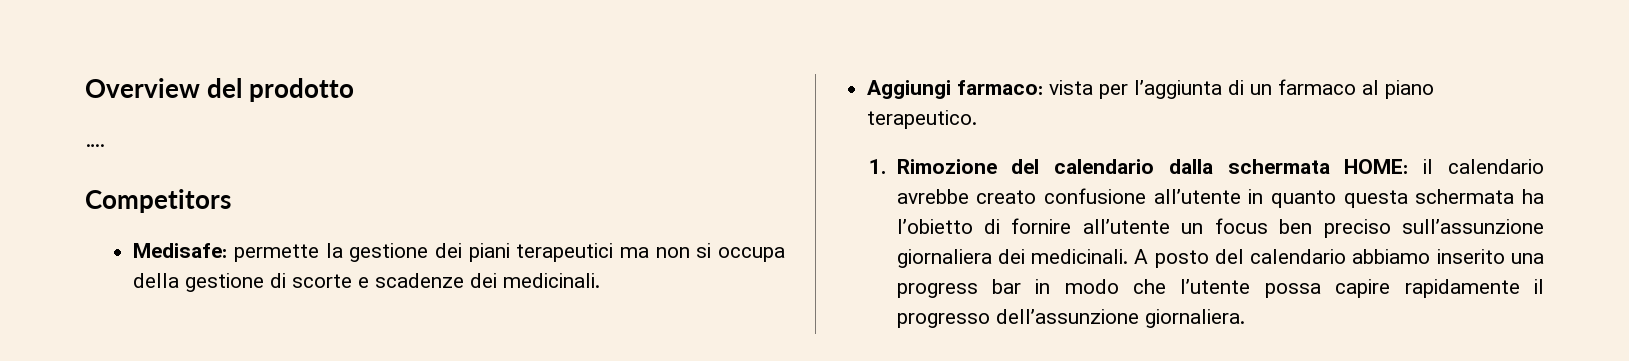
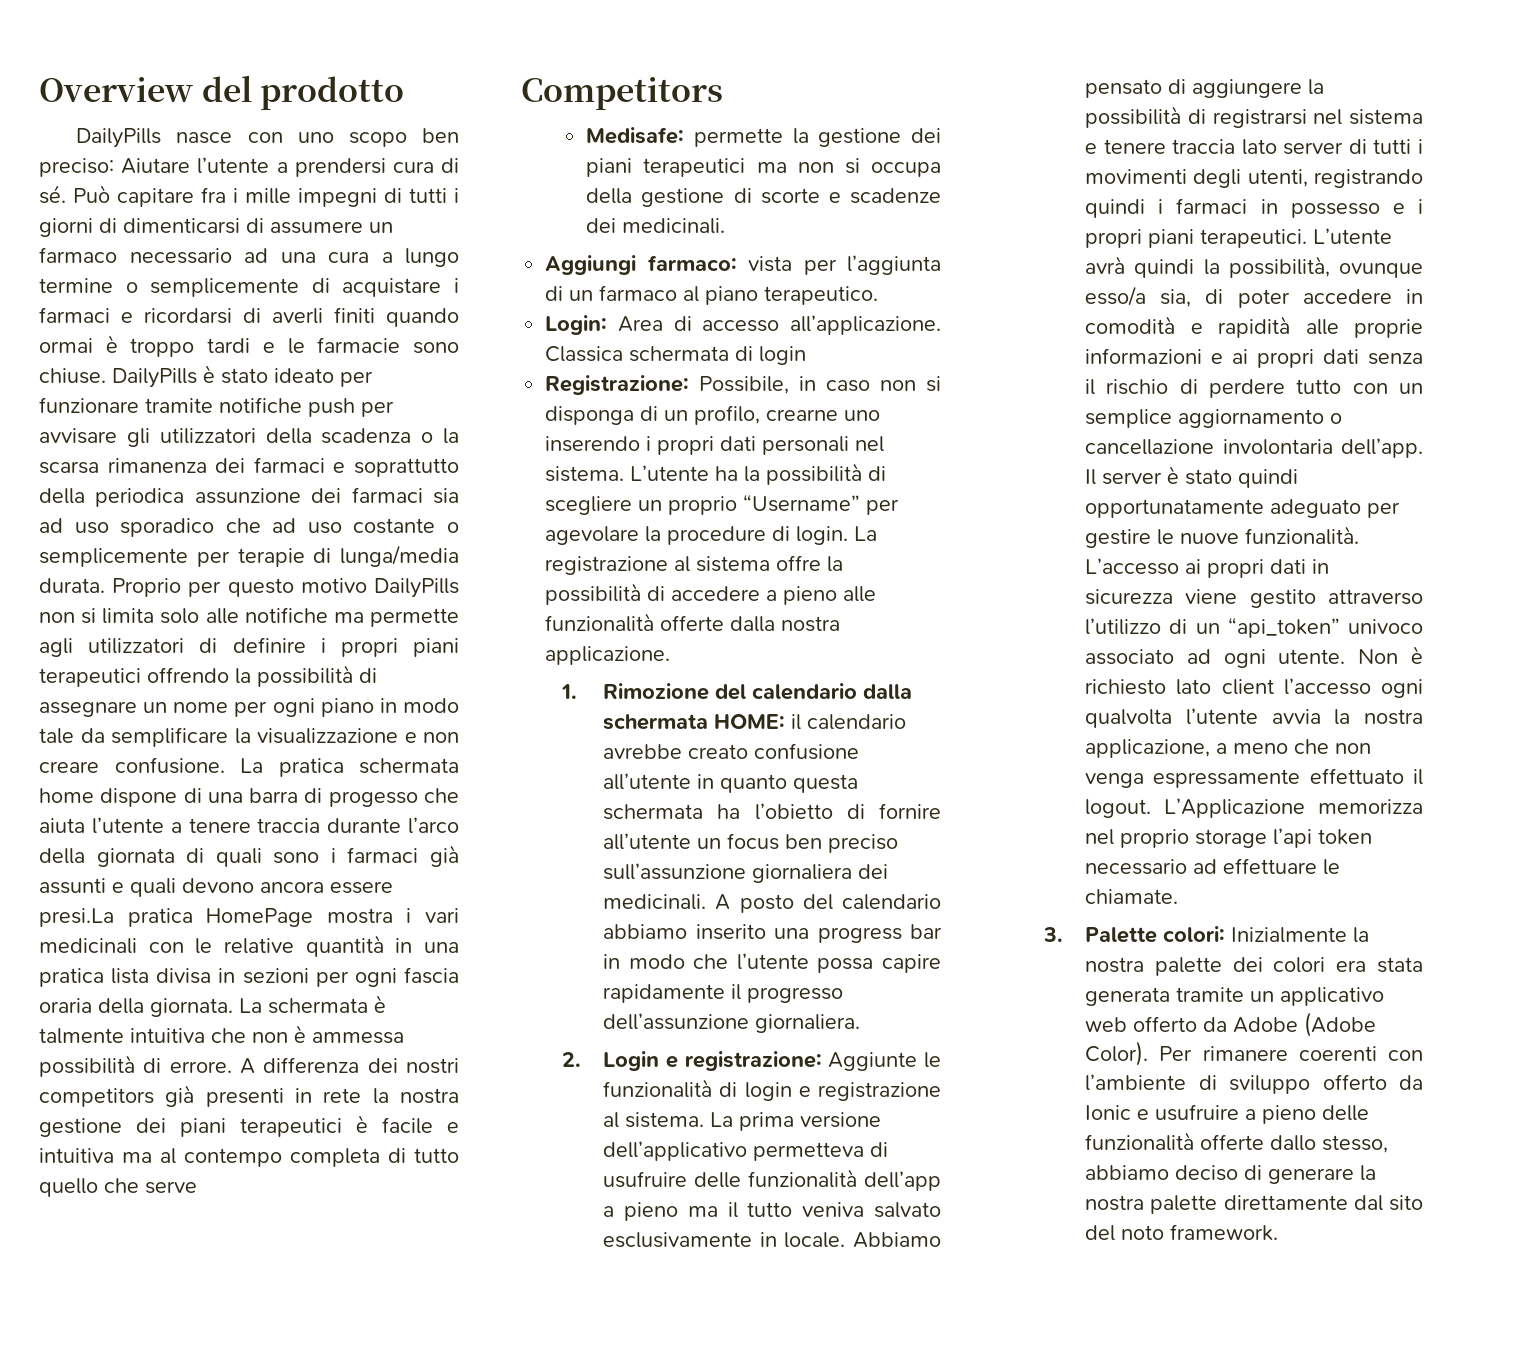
[85,144,105,147] …. -> [76,128,459,148] [39,157,459,177] [39,185,459,207] [39,218,393,237] [39,247,459,267] [39,278,460,297] [39,307,459,327] [39,335,460,357] [39,365,373,388] [39,397,394,417] [39,428,459,447] [39,457,459,477] [39,487,459,507] [39,518,459,537] [39,545,459,567] [39,578,459,598] [39,607,460,627] [39,637,460,657] [39,665,377,687] [39,698,460,717] [39,727,459,747] [39,757,459,777] [39,788,459,807] [39,817,459,834] [39,845,459,867] [39,878,393,897] [39,908,460,927] [39,935,460,957] [39,967,460,987] [39,995,386,1017] [39,1025,404,1044] [39,1055,459,1077] [39,1085,459,1107] [39,1115,459,1137] [39,1148,459,1167] [39,1178,197,1197] DailyPills nasce con uno scopo ben preciso: Aiutare l’utente a prendersi cura di sé. Può capitare fra i mille impegni di tutti i giorni di dimenticarsi di assumere un farmaco necessario ad una cura a lungo termine o semplicemente di acquistare i farmaci e ricordarsi di averli finiti quando ormai è troppo tardi e le farmacie sono chiuse. DailyPills è stato ideato per funzionare tramite notifiche push per avvisare gli utilizzatori della scadenza o la scarsa rimanenza dei farmaci e soprattutto della periodica assunzione dei farmaci sia ad uso sporadico che ad uso costante o semplicemente per terapie di lunga/media durata. Proprio per questo motivo DailyPills non si limita solo alle notifiche ma permette agli utilizzatori di definire i propri piani terapeutici offrendo la possibilità di assegnare un nome per ogni piano in modo tale da semplificare la visualizzazione e non creare confusione. La pratica schermata home dispone di una barra di progesso che aiuta l’utente a tenere traccia durante l’arco della giornata di quali sono i farmaci già assunti e quali devono ancora essere presi.La pratica HomePage mostra i vari medicinali con le relative quantità in una pratica lista divisa in sezioni per ogni fascia oraria della giornata. La schermata è talmente intuitiva che non è ammessa possibilità di errore. A differenza dei nostri competitors già presenti in rete la nostra gestione dei piani terapeutici è facile e intuitiva ma al contempo completa di tutto quello che serve
(978, 119) none -> [545,315,941,335] [545,346,807,365] [545,375,941,395] [545,405,881,425] [545,436,885,455] [545,463,887,485] [545,494,900,515] [545,526,878,545] [545,555,844,575] [545,583,877,605] [545,613,841,632] [545,646,671,665] // Login: Area di accesso all’applicazione. Classica schermata di login // Registrazione: Possibile, in caso non si disponga di un profilo, crearne uno inserendo i propri dati personali nel sistema. L’utente ha la possibilità di scegliere un proprio “Username” per agevolare la procedure di login. La registrazione al sistema offre la possibilità di accedere a pieno alle funzionalità offerte dalla nostra applicazione.
(1245, 318) none -> [562,1051,941,1071] [603,1079,941,1101] [603,1112,882,1131] [603,1141,889,1161] [603,1169,941,1191] [603,1202,941,1221] [603,1232,941,1248] [1085,79,1325,98] [1085,106,1423,128] [1085,139,1423,155] [1085,169,1423,188] [1085,198,1423,218] [1085,228,1393,248] [1085,256,1423,278] [1085,286,1423,308] [1085,316,1423,338] [1085,348,1423,368] [1085,379,1423,398] [1085,409,1343,428] [1085,438,1423,458] [1085,466,1299,488] [1085,499,1401,518] [1085,526,1360,548] [1085,558,1330,578] [1085,589,1423,608] [1085,617,1423,638] [1085,646,1423,668] [1085,678,1423,698] [1085,708,1423,728] [1085,739,1372,758] [1085,768,1423,788] [1085,798,1423,818] [1085,828,1373,848] [1085,858,1341,875] [1085,889,1179,904] [1043,926,1370,943] [1085,957,1423,976] [1085,987,1385,1006] [1085,1012,1377,1037] [1085,1041,1423,1066] [1085,1074,1423,1094] [1085,1104,1370,1124] [1085,1132,1389,1153] [1085,1165,1377,1184] [1085,1195,1423,1214] [1085,1224,1279,1241] // 2. Login e registrazione: Aggiunte le funzionalità di login e registrazione al sistema. La prima versione dell’applicativo permetteva di usufruire delle funzionalità dell’app a pieno ma il tutto veniva salvato esclusivamente in locale. Abbiamo pensato di aggiungere la possibilità di registrarsi nel sistema e tenere traccia lato server di tutti i movimenti degli utenti, registrando quindi i farmaci in possesso e i propri piani terapeutici. L’utente avrà quindi la possibilità, ovunque esso/a sia, di poter accedere in comodità e rapidità alle proprie informazioni e ai propri dati senza il rischio di perdere tutto con un semplice aggiornamento o cancellazione involontaria dell’app. Il server è stato quindi opportunatamente adeguato per gestire le nuove funzionalità. L’accesso ai propri dati in sicurezza viene gestito attraverso l’utilizzo di un “api_token” univoco associato ad ogni utente. Non è richiesto lato client l’accesso ogni qualvolta l’utente avvia la nostra applicazione, a meno che non venga espressamente effettuato il logout. L’Applicazione memorizza nel proprio storage l’api token necessario ad effettuare le chiamate. // 3. Palette colori: Inizialmente la nostra palette dei colori era stata generata tramite un applicativo web offerto da Adobe (Adobe Color). Per rimanere coerenti con l’ambiente di sviluppo offerto da Ionic e usufruire a pieno delle funzionalità offerte dallo stesso, abbiamo deciso di generare la nostra palette direttamente dal sito del noto framework.

